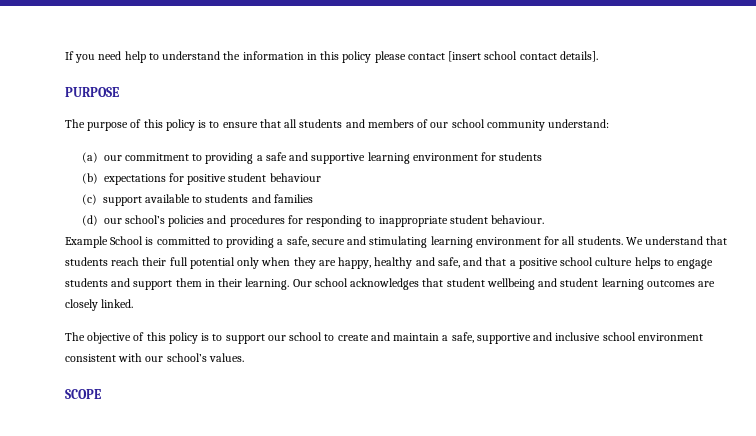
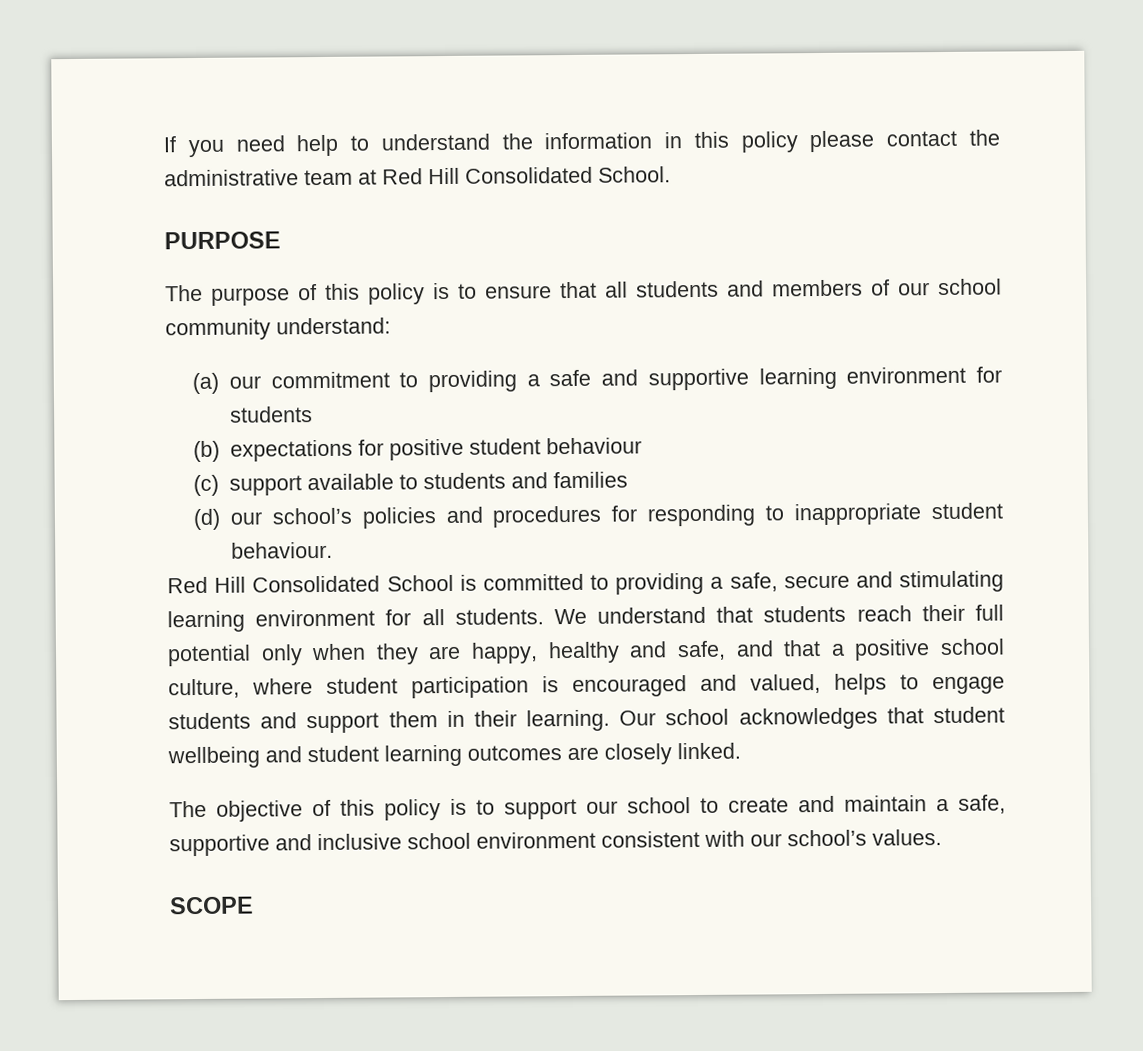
[448,51,598,62] [insert school contact details]. -> [968,129,1000,146] [164,166,671,187] the administrative team at Red Hill Consolidated School.
[65,236,108,248] Example -> [167,575,381,594] Red Hill Consolidated
[595,257,633,266] culture -> [168,674,821,699] culture, where student participation is encouraged and valued,

